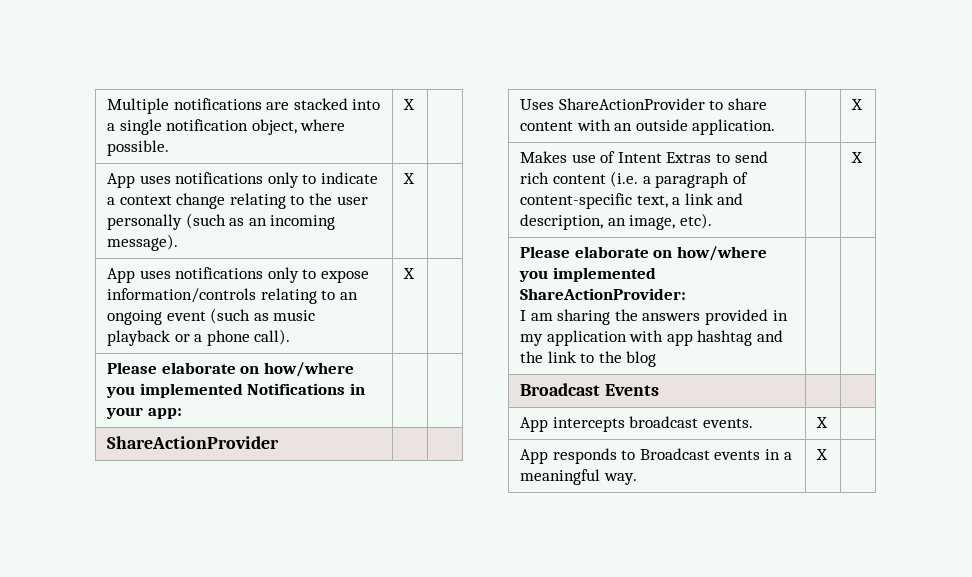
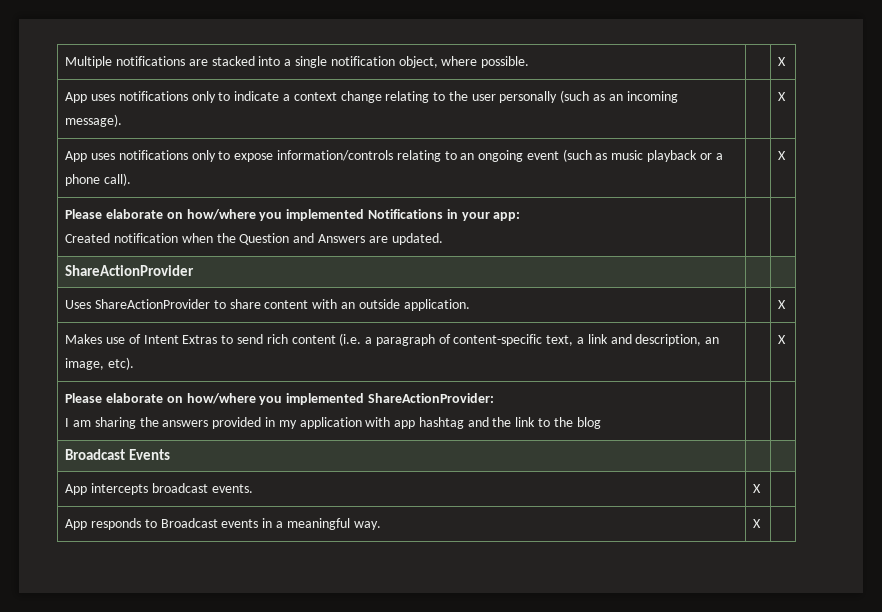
[403,99,416,110] X | -> [778,57,787,66] | X
[403,173,416,184] X | -> [778,92,787,101] | X
[403,268,416,279] X | -> [778,151,787,160] | X
(182, 413) none -> [65,233,443,245] // Created notification when the Question and Answers are updated.

